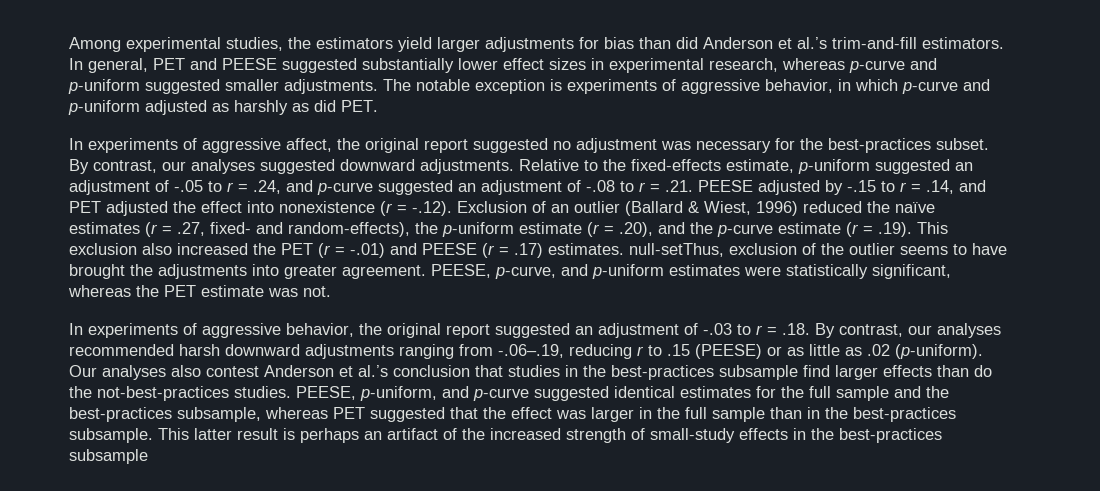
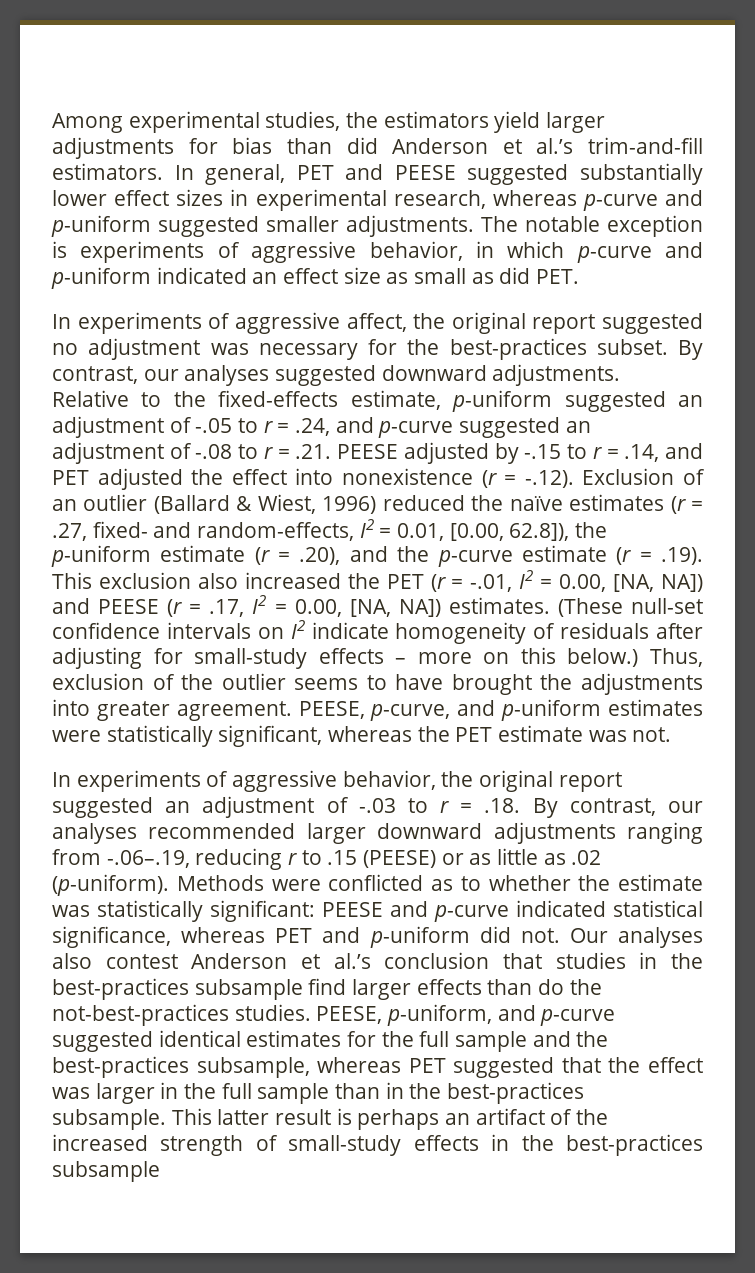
[145,100,288,115] adjusted as harshly -> [156,267,467,284] indicated an effect size as small
[288,222,410,237] random-effects), -> [197,519,570,541] random-effects, I2 = 0.01, [0.00, 62.8]),
[350,243,724,258] -.01) and PEESE (r = .17) estimates. null-setThus, -> [470,570,703,592] [52,595,703,617] [52,620,703,644] [52,647,703,669] -.01, I2 = 0.00, [NA, NA]) and PEESE (r = .17, I2 = 0.00, [NA, NA]) estimates. (These null-set confidence intervals on I2 indicate homogeneity of residuals after adjusting for small-study effects – more on this below.) Thus,
[179,344,220,356] harsh -> [306,823,366,844] larger
(983, 351) none -> [176,874,703,891] [52,900,703,922] [52,926,560,948] Methods were conflicted as to whether the estimate was statistically significant: PEESE and p-curve indicated statistical significance, whereas PET and p-uniform did not.

